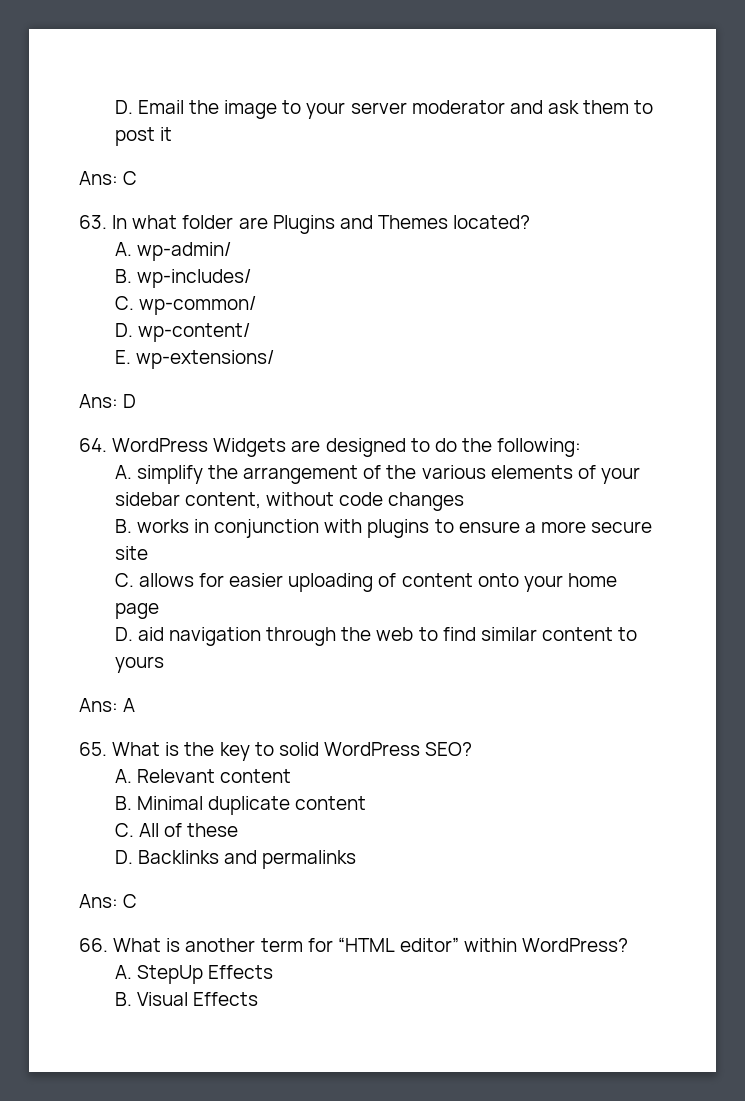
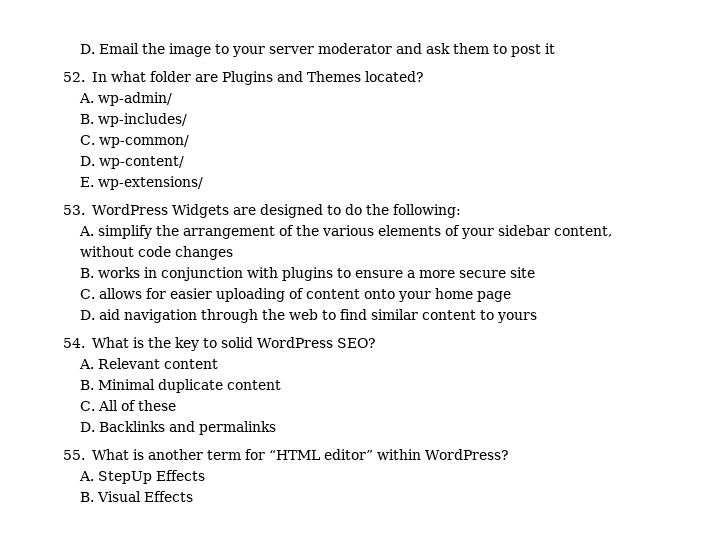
[79,171,138,185] [79,215,107,229] Ans: C // 63. -> [63,72,85,82] 52.
[79,394,137,408] [79,438,107,452] Ans: D // 64. -> [63,205,85,215] 53.
[79,698,136,712] [79,742,107,756] Ans: A // 65. -> [63,338,85,348] 54.
[79,894,138,908] [79,938,108,952] Ans: C // 66. -> [63,450,85,460] 55.

